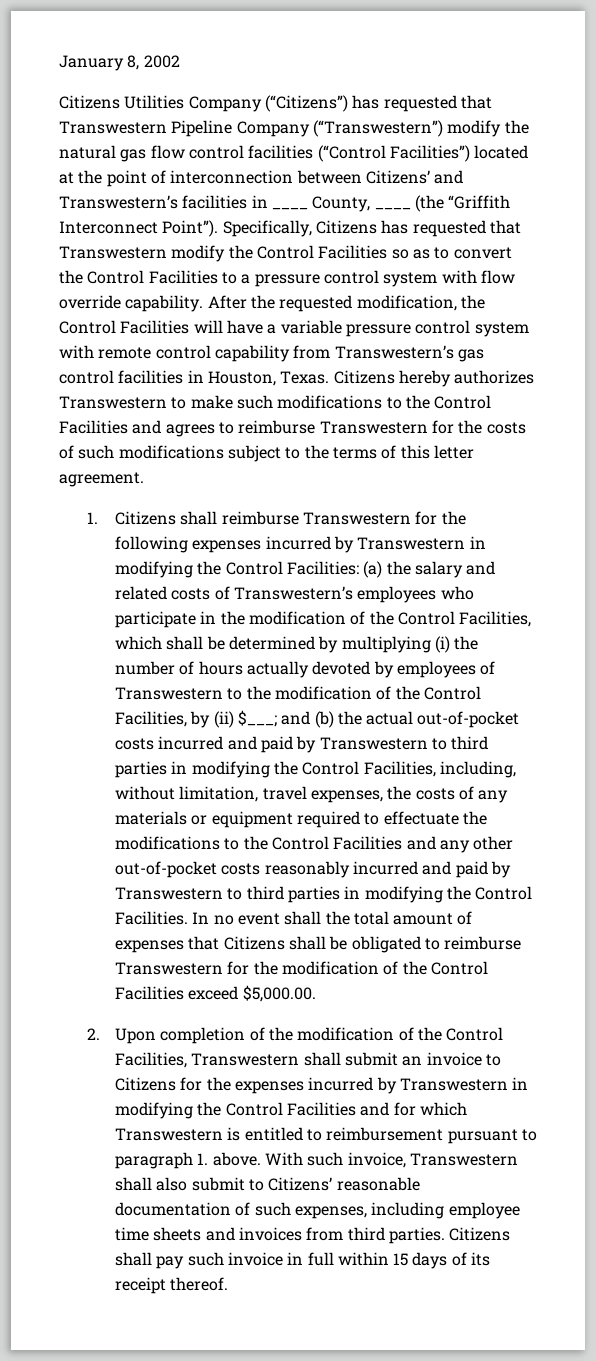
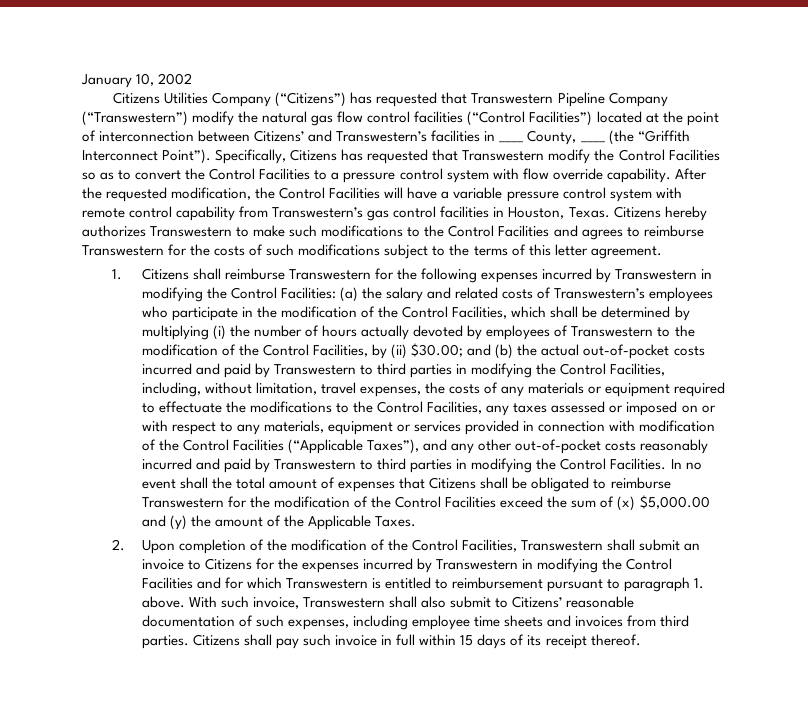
[127,55,140,70] 8, -> [136,73,155,86] 10,
[237,710,277,727] $___; -> [411,343,464,357] $30.00;
[333,836,403,850] Facilities -> [427,401,716,416] [141,420,716,435] [141,439,420,454] Facilities, any taxes assessed or imposed on or with respect to any materials, equipment or services provided in connection with modification of the Control Facilities (“Applicable Taxes”),
[242,985,316,1002] $5,000.00. -> [547,495,710,511] [141,515,417,530] the sum of (x) $5,000.00 and (y) the amount of the Applicable Taxes.

